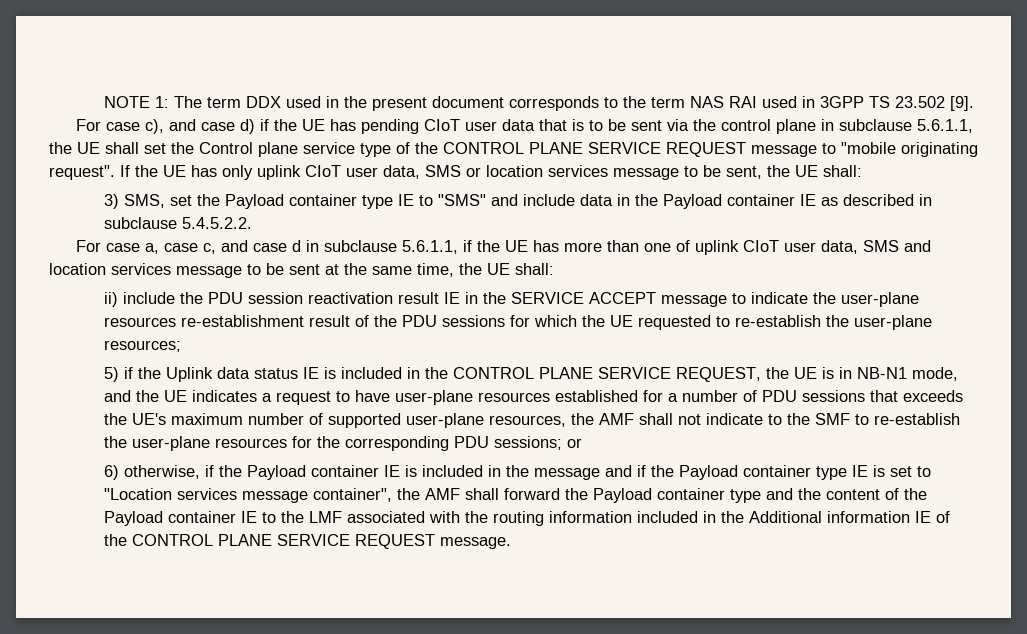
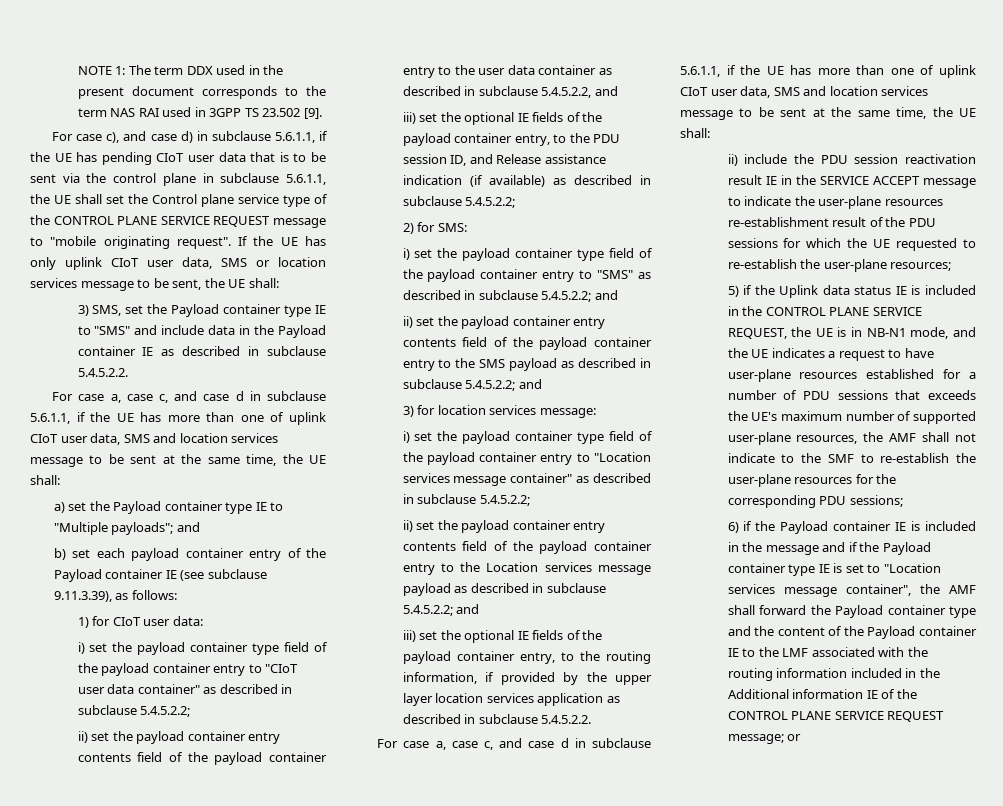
(255, 126) none -> [196,131,315,143] in subclause 5.6.1.1,
(554, 269) none -> [53,501,284,514] [53,522,200,535] [53,548,326,561] [53,569,267,582] [53,590,177,602] [77,616,203,628] [77,642,329,655] [77,663,299,676] [77,684,293,694] [77,705,191,717] [77,731,281,744] [77,752,328,765] [402,65,612,78] [402,86,618,98] [402,112,603,125] [402,133,621,146] [402,154,606,166] [402,175,651,187] [402,196,516,208] [402,222,467,234] [402,248,653,261] [402,269,651,282] [402,290,618,302] [402,316,606,329] [402,337,652,350] [402,358,651,371] [402,379,542,391] [402,405,596,418] [402,431,653,444] [402,452,651,465] [402,473,651,486] [402,494,530,506] [402,520,606,533] [402,541,652,554] [402,562,651,575] [402,583,606,596] [402,604,480,616] [402,630,603,643] [402,651,651,664] [402,672,652,685] [402,693,620,706] [402,714,592,724] [377,738,651,750] [680,65,976,78] [680,86,929,98] [680,107,976,120] [680,128,710,138] // a) set the Payload container type IE to "Multiple payloads"; and // b) set each payload container entry of the Payload container IE (see subclause 9.11.3.39), as follows: // 1) for CIoT user data: // i) set the payload container type field of the payload container entry to "CIoT user data container" as described in subclause 5.4.5.2.2; // ii) set the payload container entry contents field of the payload container entry to the user data container as described in subclause 5.4.5.2.2, and // iii) set the optional IE fields of the payload container entry, to the PDU session ID, and Release assistance indication (if available) as described in subclause 5.4.5.2.2; // 2) for SMS: // i) set the payload container type field of the payload container entry to "SMS" as described in subclause 5.4.5.2.2; and // ii) set the payload container entry contents field of the payload container entry to the SMS payload as described in subclause 5.4.5.2.2; and // 3) for location services message: // i) set the payload container type field of the payload container entry to "Location services message container" as described in subclause 5.4.5.2.2; // ii) set the payload container entry contents field of the payload container entry to the Location services message payload as described in subclause 5.4.5.2.2; and // iii) set the optional IE fields of the payload container entry, to the routing information, if provided by the upper layer location services application as described in subclause 5.4.5.2.2. // For case a, case c, and case d in subclause 5.6.1.1, if the UE has more than one of uplink CIoT user data, SMS and location services message to be sent at the same time, the UE shall:
[567,438,583,448] or -> (903, 501) none
[124,465,201,479] otherwise, -> (739, 527) none
[440,537,512,549] message. -> [727,734,802,744] message; or

